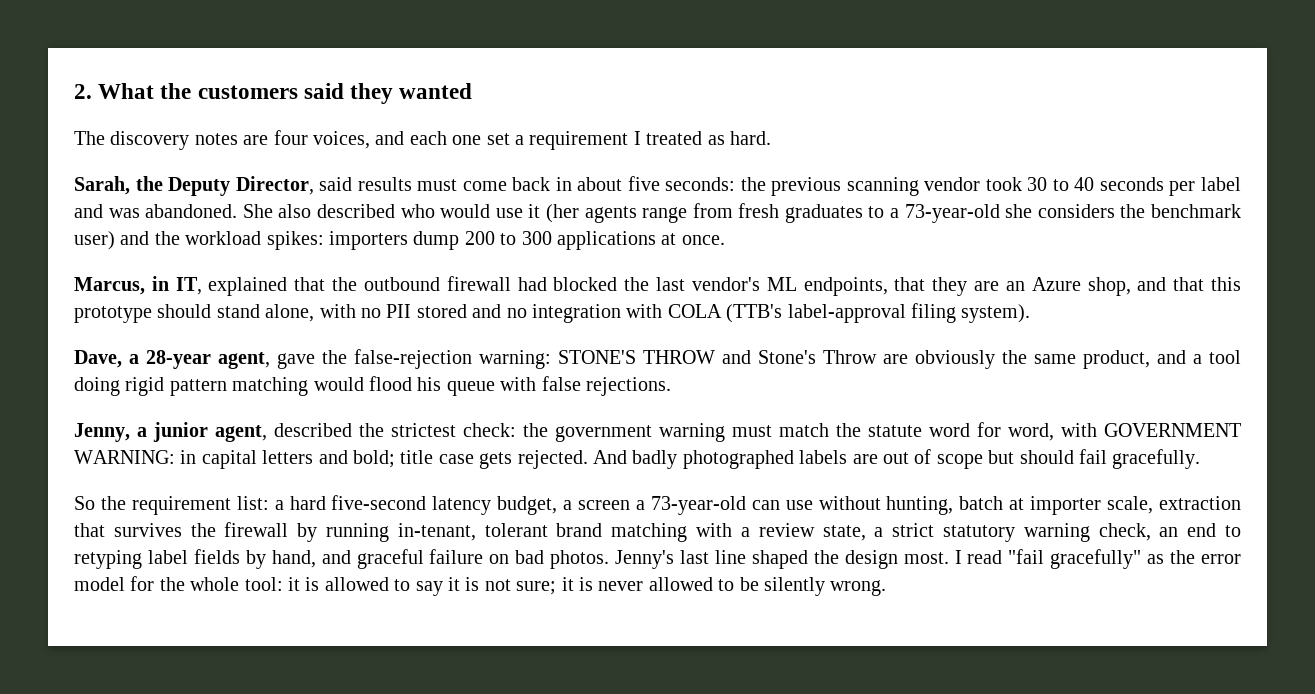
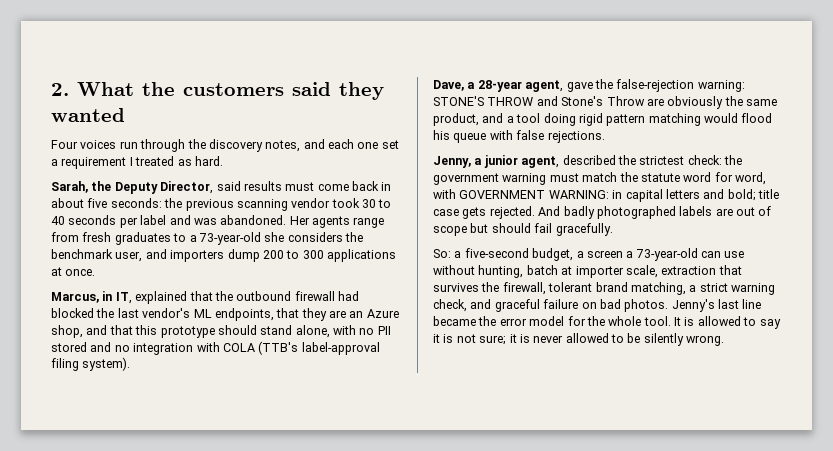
[74,130,370,150] The discovery notes are four voices, -> [51,139,301,152] Four voices run through the discovery notes,
[242,204,579,223] She also described who would use it (her -> [289,216,310,225] Her
[74,231,324,250] user) and the workload spikes: -> [115,249,167,262] user, and
[74,495,492,515] So the requirement list: a hard five-second latency -> [433,248,529,258] So: a five-second
[224,522,866,542] firewall by running in-tenant, tolerant brand matching with a review state, -> [502,282,686,295] firewall, tolerant brand matching,
[942,525,1015,542] statutory -> (728, 287) none
[1159,523,1242,537] [74,549,316,569] an end to retyping label fields by hand, -> (467, 305) none
[751,549,1165,569] shaped the design most. I read "fail gracefully" as -> [433,316,476,326] became
[244,577,300,591] tool: it -> [643,316,681,326] tool. It

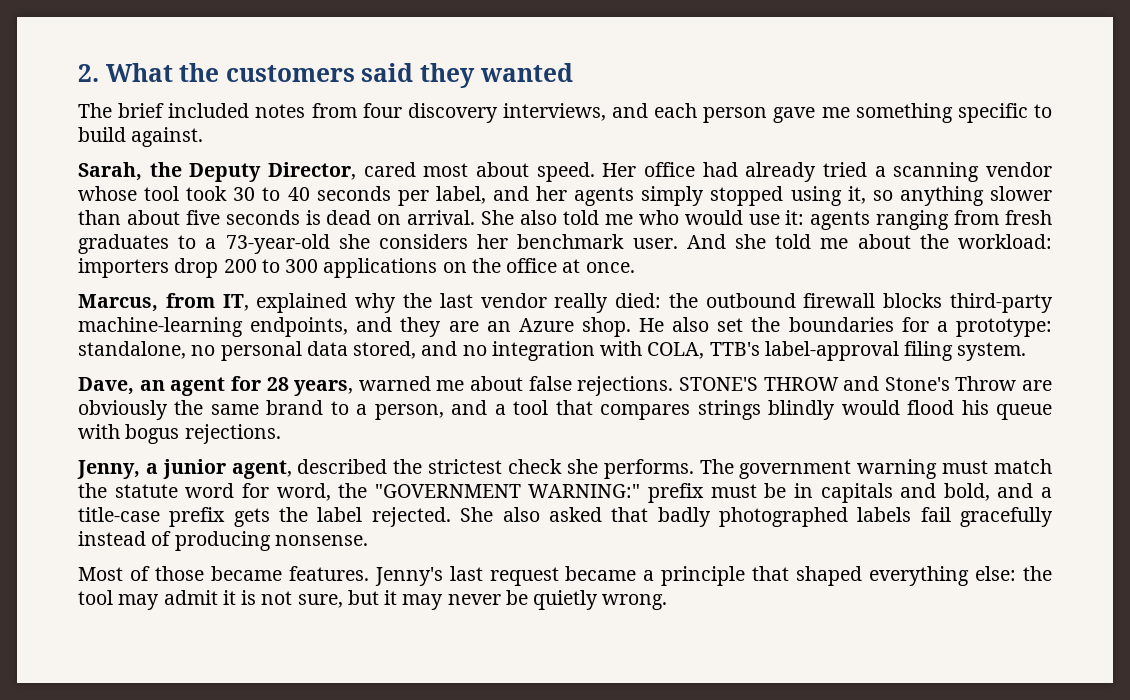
[51,139,399,152] [51,156,223,169] [51,181,392,194] [51,198,331,211] Four voices run through the discovery notes, and each one set a requirement I treated as hard. // Sarah, the Deputy Director, said results must come back in about five seconds: the previous scanning vendor -> [78,103,1052,123] [78,127,204,147] [78,162,1052,182] [78,186,180,201] The brief included notes from four discovery interviews, and each person gave me something specific to build against. // Sarah, the Deputy Director, cared most about speed. Her office had already tried a scanning vendor whose tool
[140,215,385,228] label and was abandoned. Her agents range -> [435,186,1052,206] [78,210,950,230] label, and her agents simply stopped using it, so anything slower than about five seconds is dead on arrival. She also told me who would use it: agents ranging
[345,232,363,242] [51,249,260,262] the benchmark user, and importers dump -> [477,234,1053,249] [78,258,219,278] her benchmark user. And she told me about the workload: importers drop
(396, 255) none -> [442,258,558,273] on the office
[102,291,113,301] in -> [165,293,215,308] from
[189,291,359,301] [51,308,399,321] [51,325,391,338] [51,342,87,352] that the outbound firewall had blocked the last vendor's ML endpoints, that they are an Azure shop, and that this prototype should stand alone, with no PII stored -> [355,293,1054,313] [78,317,1052,337] [78,341,417,361] why the last vendor really died: the outbound firewall blocks third-party machine-learning endpoints, and they are an Azure shop. He also set the boundaries for a prototype: standalone, no personal data stored,
[222,341,299,355] COLA (TTB's -> [647,342,760,359] COLA, TTB's
[82,357,131,371] system). -> [957,342,1027,361] system.
[467,79,745,92] a 28-year agent, gave the false-rejection warning: -> [139,376,674,396] an agent for 28 years, warned me about false rejections.
[433,113,701,126] product, and a tool doing rigid pattern matching -> [266,400,836,420] brand to a person, and a tool that compares strings blindly
[516,130,545,140] false -> [125,424,180,444] bogus
[687,155,742,165] check: the -> [507,459,734,479] check she performs. The
[433,189,779,202] [433,206,772,219] [433,223,613,236] [433,248,745,261] [433,265,742,278] [433,282,775,295] [433,299,762,312] [433,316,781,329] [433,333,684,346] with GOVERNMENT WARNING: in capital letters and bold; title case gets rejected. And badly photographed labels are out of scope but should fail gracefully. // So: a five-second budget, a screen a 73-year-old can use without hunting, batch at importer scale, extraction that survives the firewall, tolerant brand matching, a strict warning check, and graceful failure on bad photos. Jenny's last line became the error model for the whole tool. It is allowed to say it is not sure; it is never allowed to be silently -> [338,483,1052,503] [78,507,1053,527] [78,531,368,551] [78,566,1052,586] [78,590,599,610] the "GOVERNMENT WARNING:" prefix must be in capitals and bold, and a title-case prefix gets the label rejected. She also asked that badly photographed labels fail gracefully instead of producing nonsense. // Most of those became features. Jenny's last request became a principle that shaped everything else: the tool may admit it is not sure, but it may never be quietly

